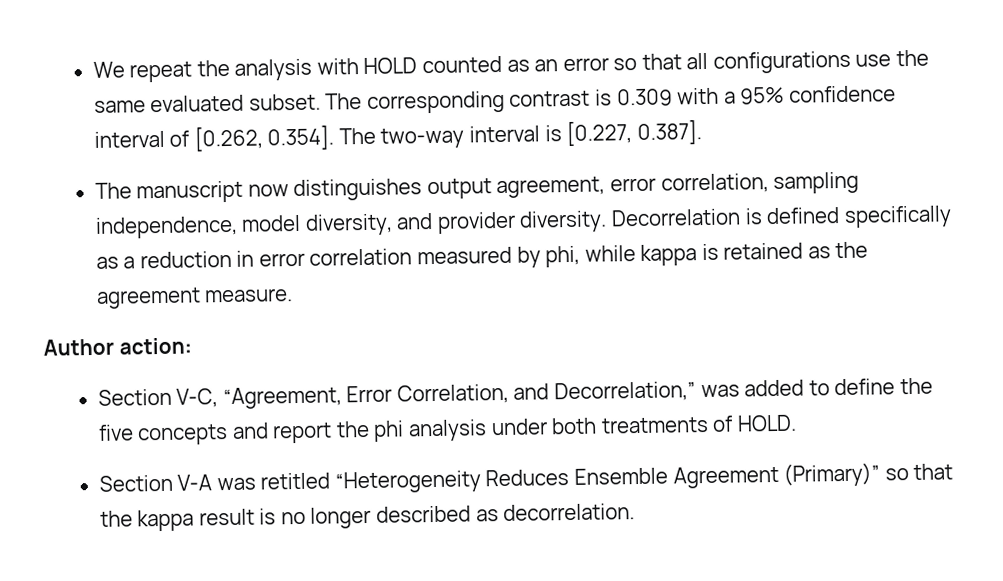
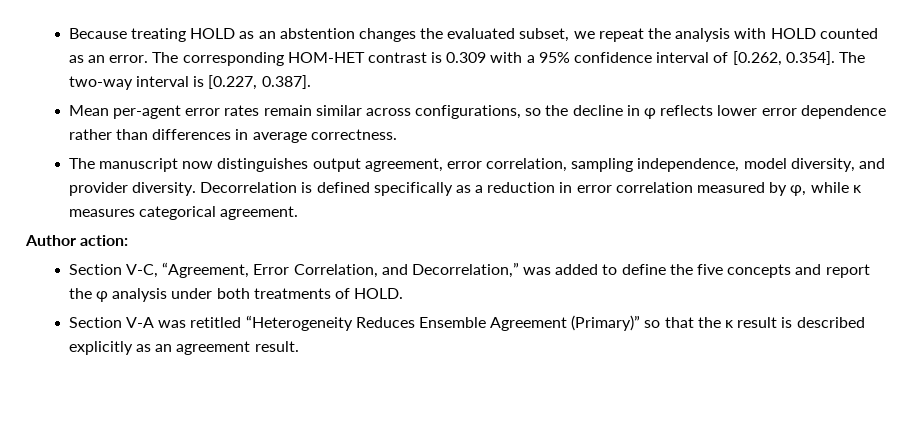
[92,61,125,78] We -> [68,28,595,42] Because treating HOLD as an abstention changes the evaluated subset, we
[562,49,929,74] [93,93,321,113] error so that all configurations use the same evaluated subset. -> [109,55,149,63] error.
(505, 102) none -> [287,52,365,63] HOM-HET
(702, 132) none -> [68,105,886,119] [68,129,397,143] // Mean per-agent error rates remain similar across configurations, so the decline in φ reflects lower error dependence rather than differences in average correctness.
[545,241,869,268] [95,287,294,309] phi, while kappa is retained as the agreement measure. -> [790,182,862,196] [68,206,299,220] φ, while κ measures categorical agreement.
[373,420,405,442] phi -> [95,291,108,302] φ
[137,509,195,532] kappa -> [725,320,735,328] κ
[280,503,636,529] no longer described as decorrelation. -> [796,317,865,328] [68,341,299,355] described explicitly as an agreement result.

